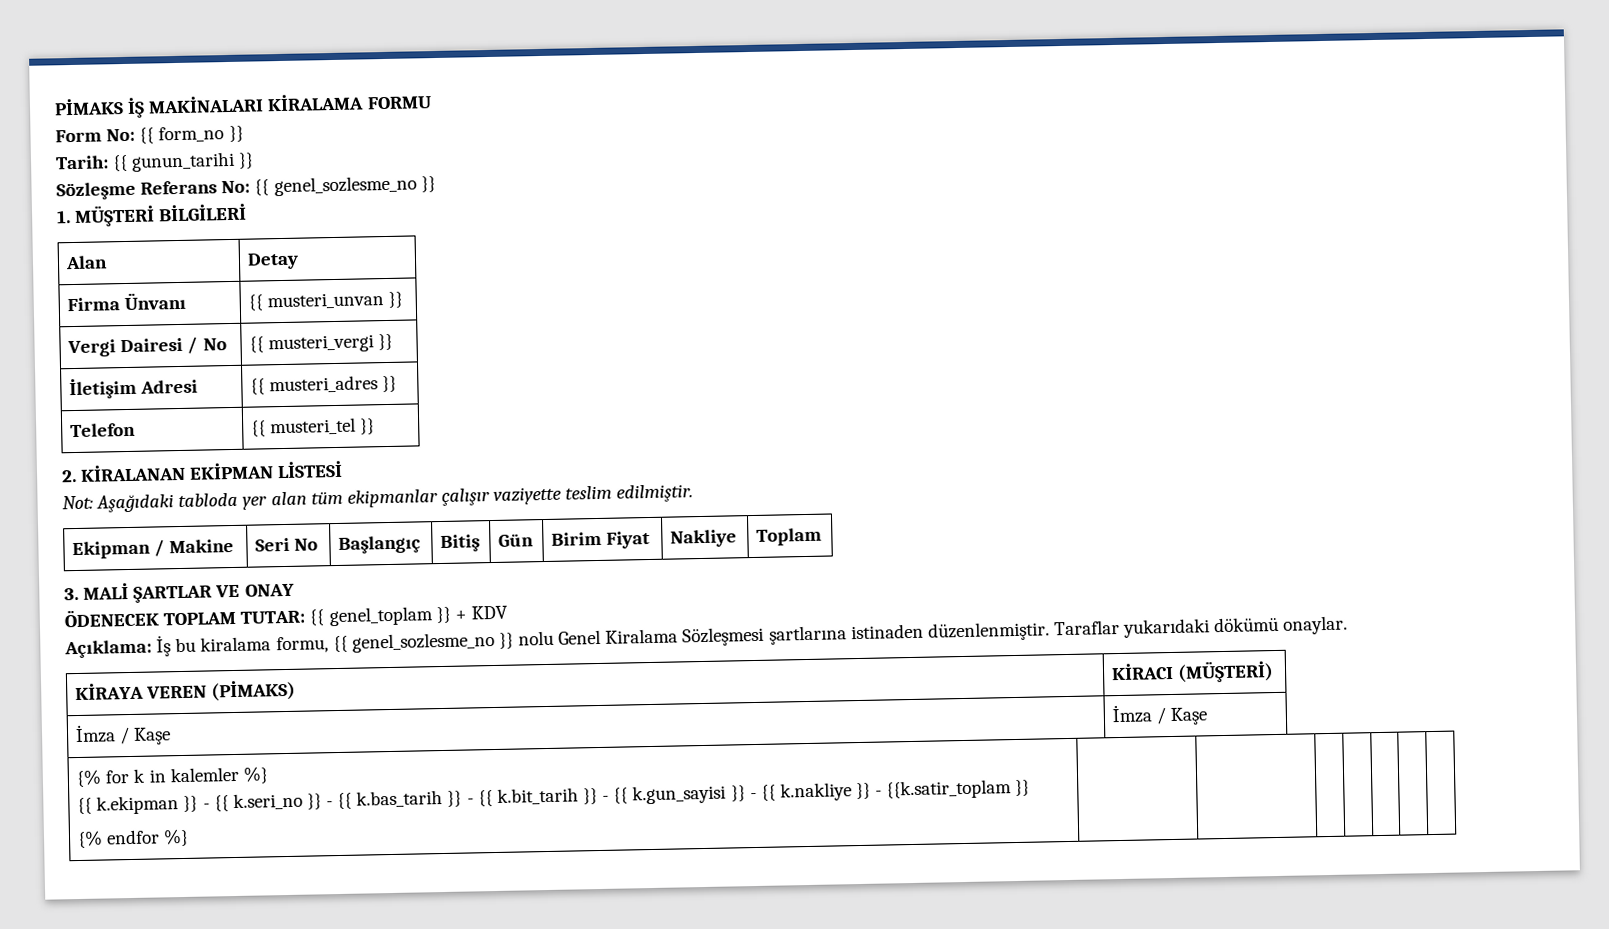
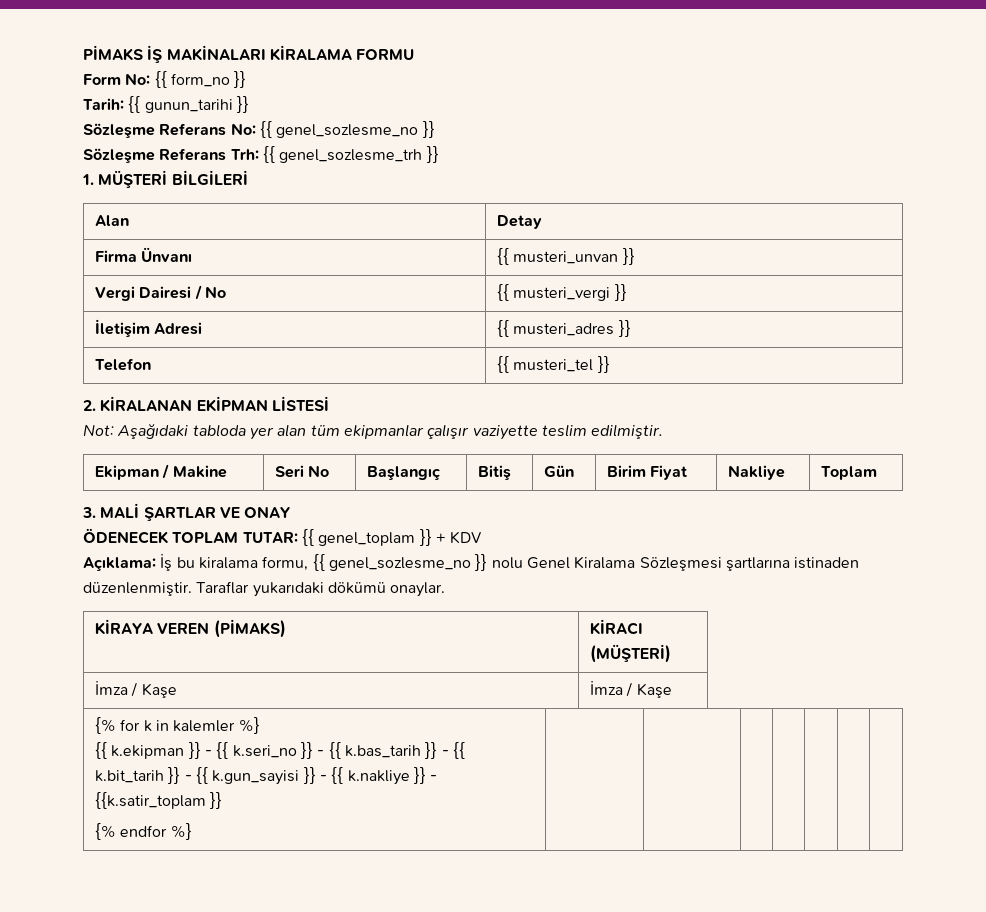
(436, 184) none -> [83,146,439,163] // Sözleşme Referans Trh: {{ genel_sozlesme_trh }}

